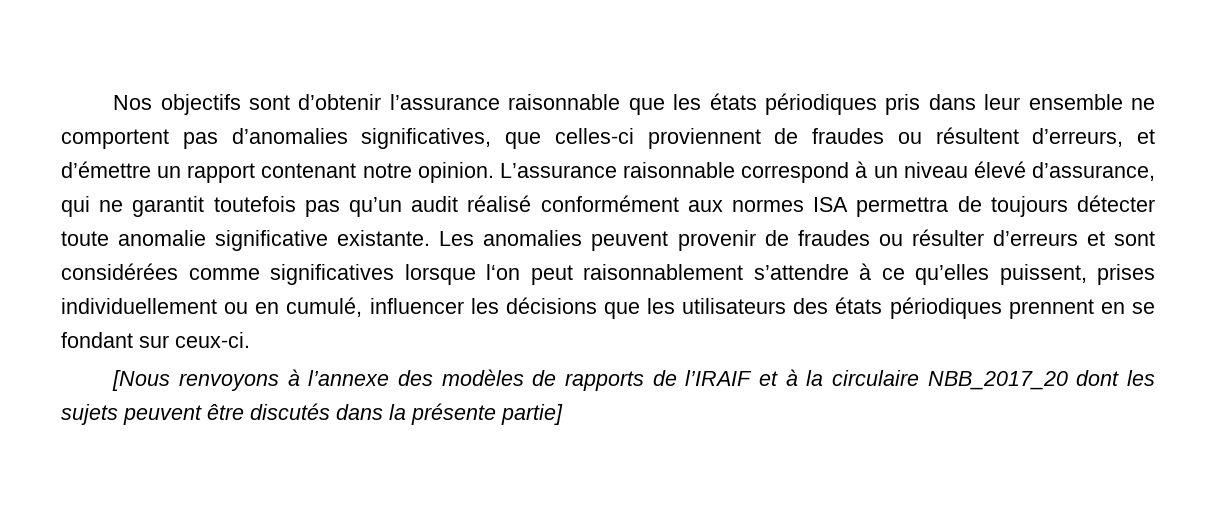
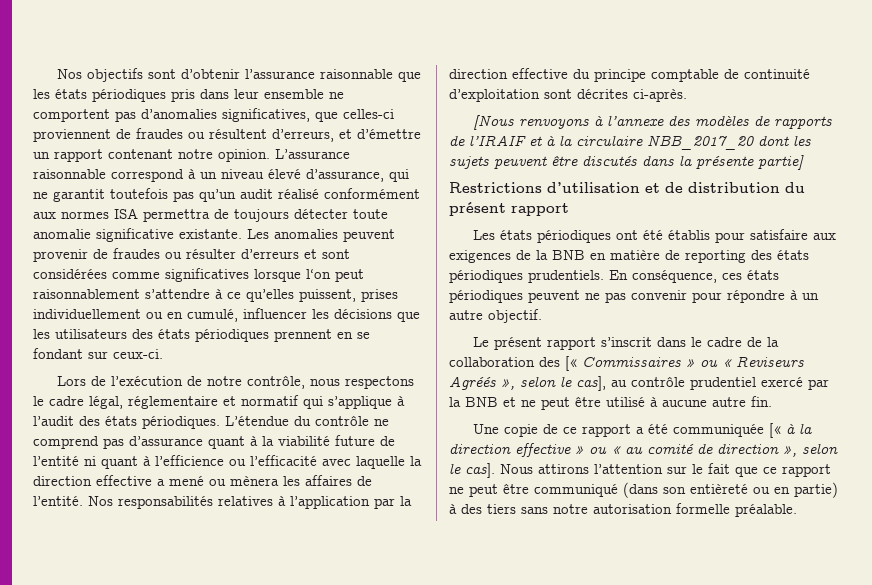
(250, 340) none -> [57,375,415,389] [33,395,405,409] [33,415,389,429] [33,435,395,449] [33,455,422,469] [33,475,372,486] [33,496,412,509] [449,68,810,82] [449,89,687,102] // Lors de l’exécution de notre contrôle, nous respectons le cadre légal, réglementaire et normatif qui s’applique à l’audit des états périodiques. L’étendue du contrôle ne comprend pas d’assurance quant à la viabilité future de l’entité ni quant à l’efficience ou l’efficacité avec laquelle la direction effective a mené ou mènera les affaires de l’entité. Nos responsabilités relatives à l’application par la direction effective du principe comptable de continuité d’exploitation sont décrites ci-après.
(563, 414) none -> [449,182,805,193] [449,202,569,216] [473,229,837,243] [449,250,809,263] [449,270,779,283] [449,290,819,303] [449,309,542,323] [473,337,780,350] [449,356,804,371] [449,376,829,391] [449,396,772,410] [473,423,813,438] [449,443,838,457] [449,463,831,478] [449,482,838,498] [449,503,797,517] // Restrictions d’utilisation et de distribution du présent rapport // Les états périodiques ont été établis pour satisfaire aux exigences de la BNB en matière de reporting des états périodiques prudentiels. En conséquence, ces états périodiques peuvent ne pas convenir pour répondre à un autre objectif. // Le présent rapport s’inscrit dans le cadre de la collaboration des [« Commissaires » ou « Reviseurs Agréés », selon le cas], au contrôle prudentiel exercé par la BNB et ne peut être utilisé à aucune autre fin. // Une copie de ce rapport a été communiquée [« à la direction effective » ou « au comité de direction », selon le cas]. Nous attirons l’attention sur le fait que ce rapport ne peut être communiqué (dans son entièreté ou en partie) à des tiers sans notre autorisation formelle préalable.

